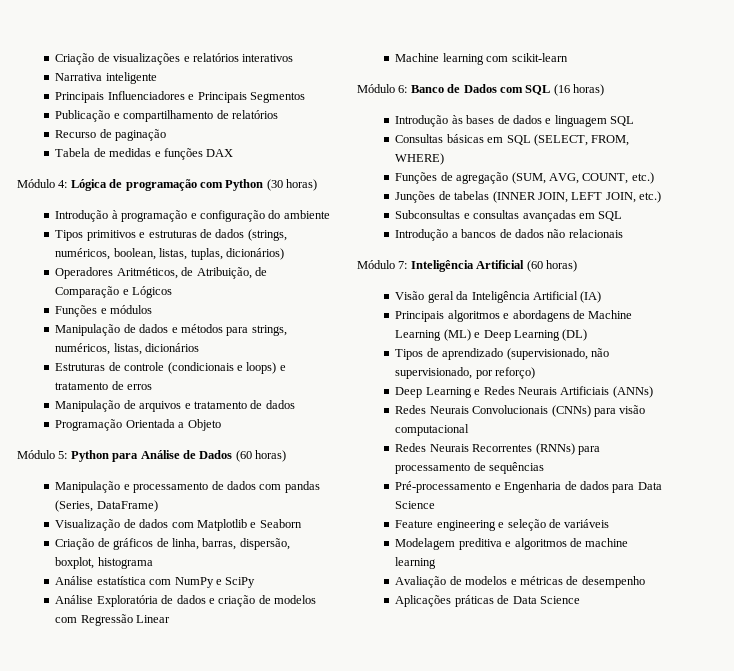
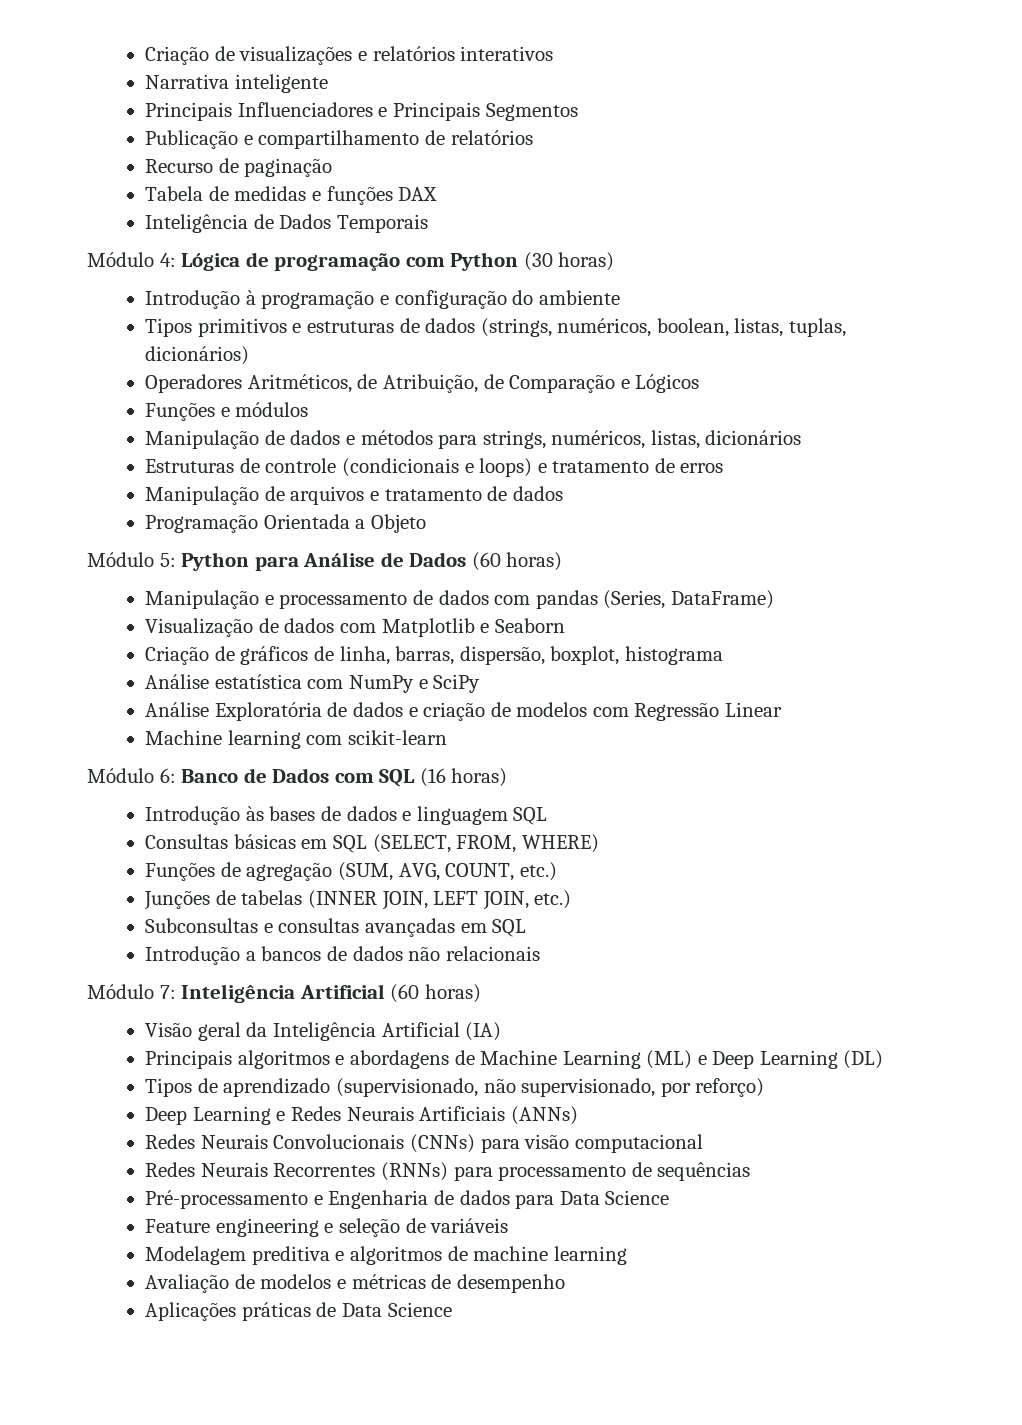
(234, 153) none -> [145,214,428,233] // Inteligência de Dados Temporais

